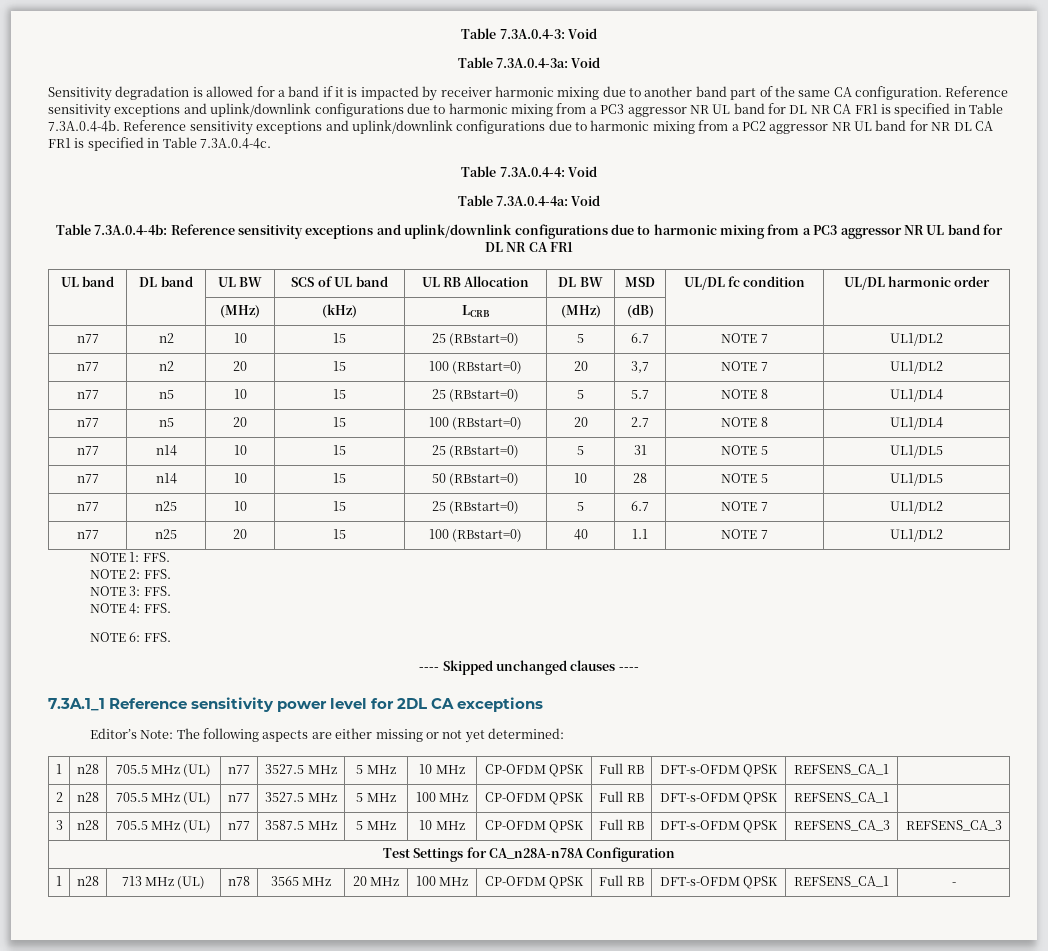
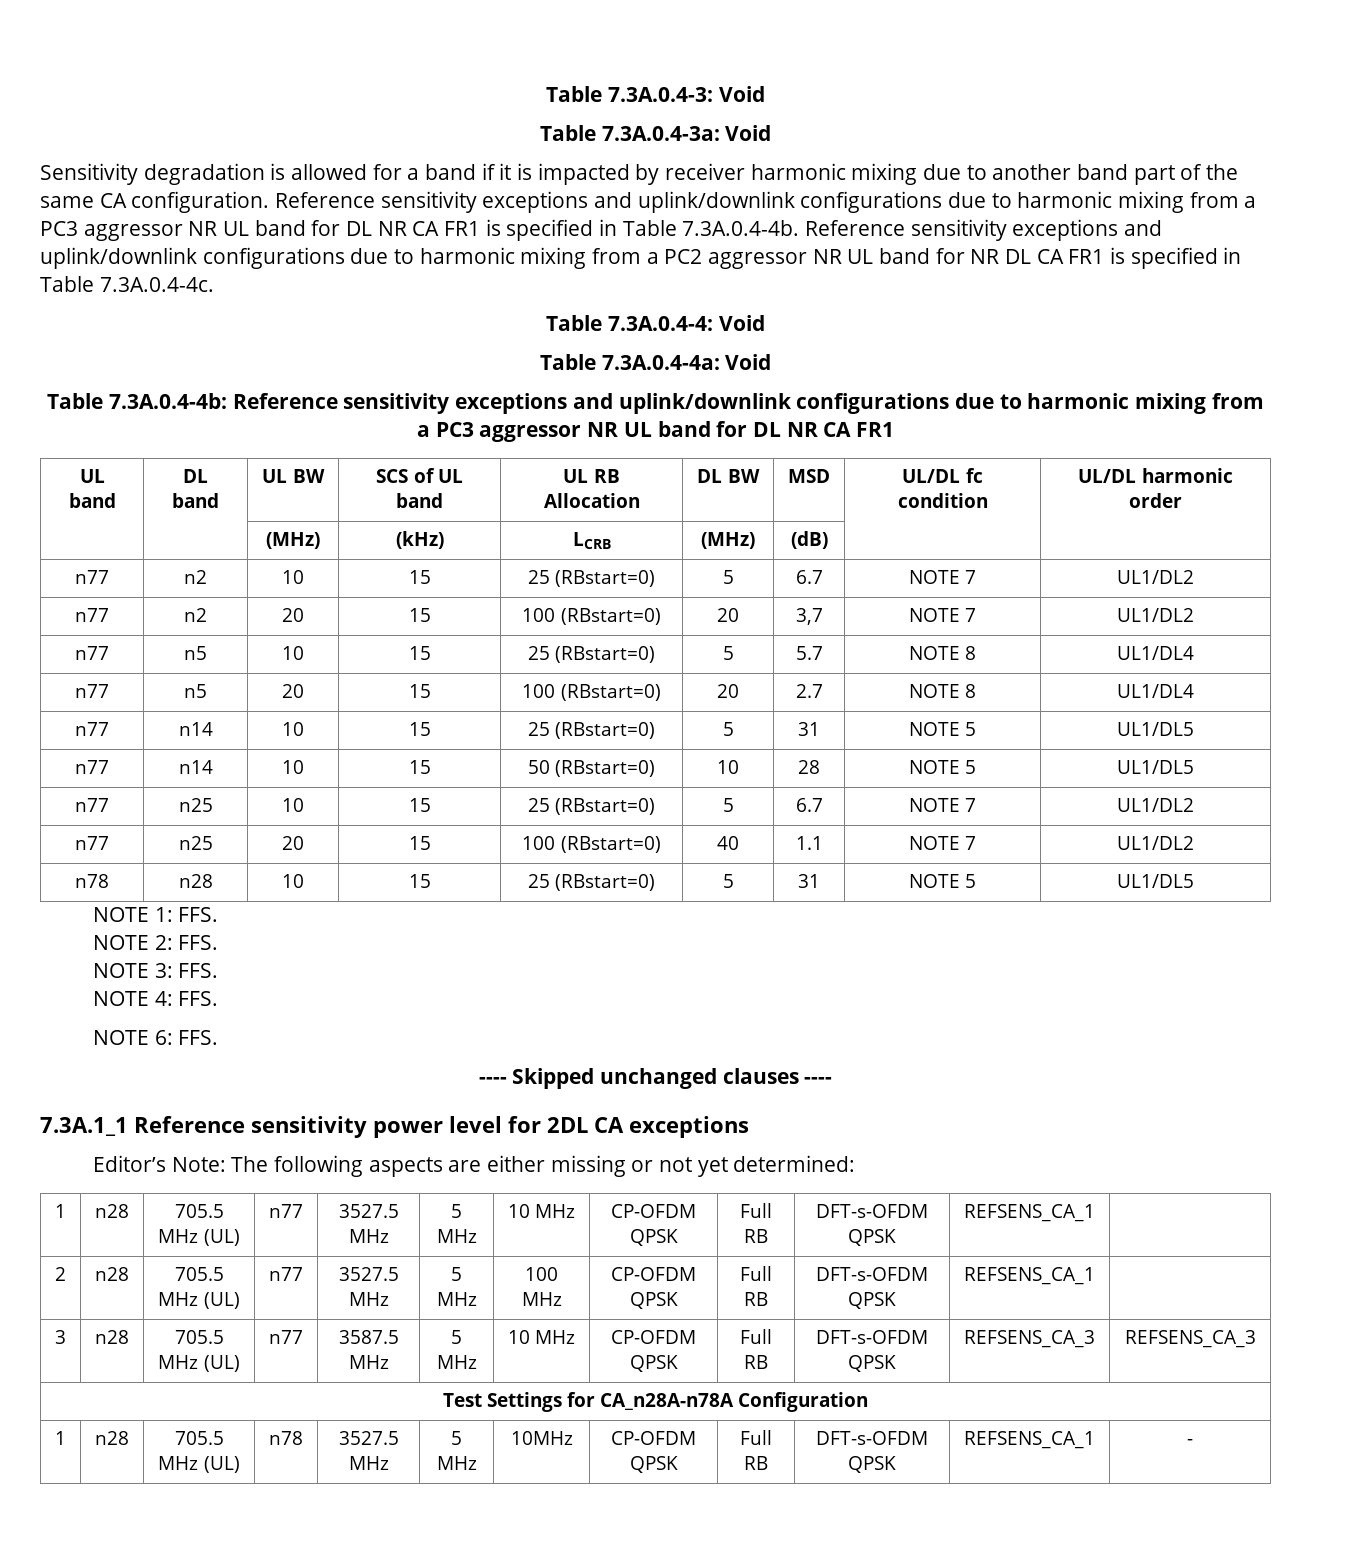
(943, 535) none -> [75,874,109,888] [178,874,213,888] [282,874,304,888] [408,874,431,888] [527,874,656,891] [722,874,734,888] [798,874,820,888] [908,874,977,888] [1117,874,1194,888] // n78 | n28 | 10 | 15 | 25 (RBstart=0) | 5 | 31 | NOTE 5 | UL1/DL5
[121,876,142,886] 713 -> [174,1431,224,1445] 705.5
[270,876,332,886] [352,876,400,886] [415,876,469,886] 3565 MHz | 20 MHz | 100 MHz -> [338,1431,399,1445] [348,1456,389,1470] [451,1431,462,1445] [436,1456,477,1470] [510,1431,573,1445] 3527.5 MHz | 5 MHz | 10MHz

